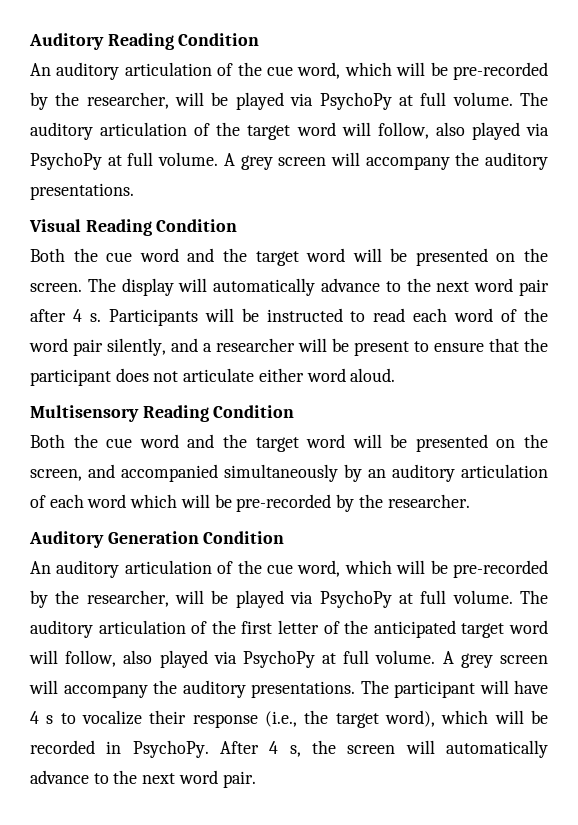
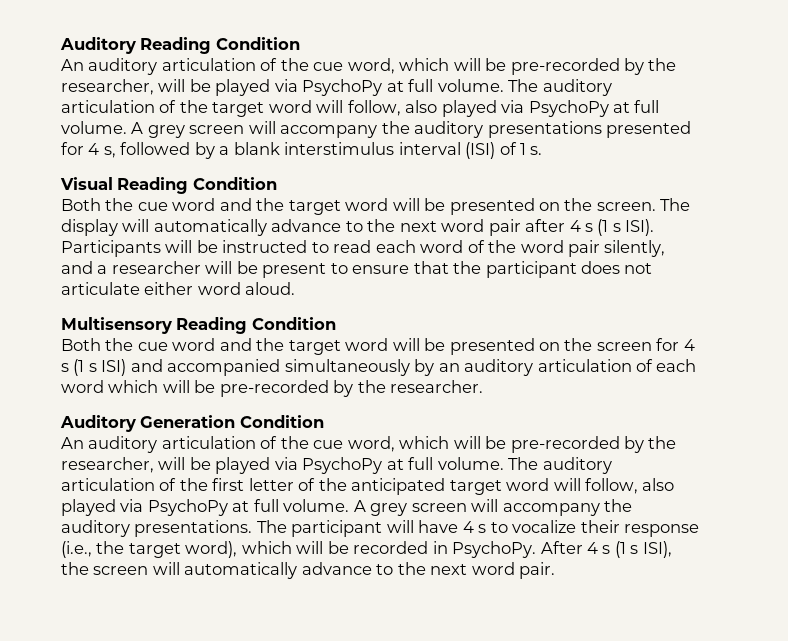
[30,183,134,200] presentations. -> [487,121,692,138] [61,142,543,159] presentations presented for 4 s, followed by a blank interstimulus interval (ISI) of 1 s.
[89,313,101,322] s. -> [585,219,655,236] s (1 s ISI).
[30,469,82,481] screen, -> [596,338,695,351] [61,359,127,376] screen for 4 s (1 s ISI)
[289,745,301,757] s, -> [602,541,672,558] s (1 s ISI),

